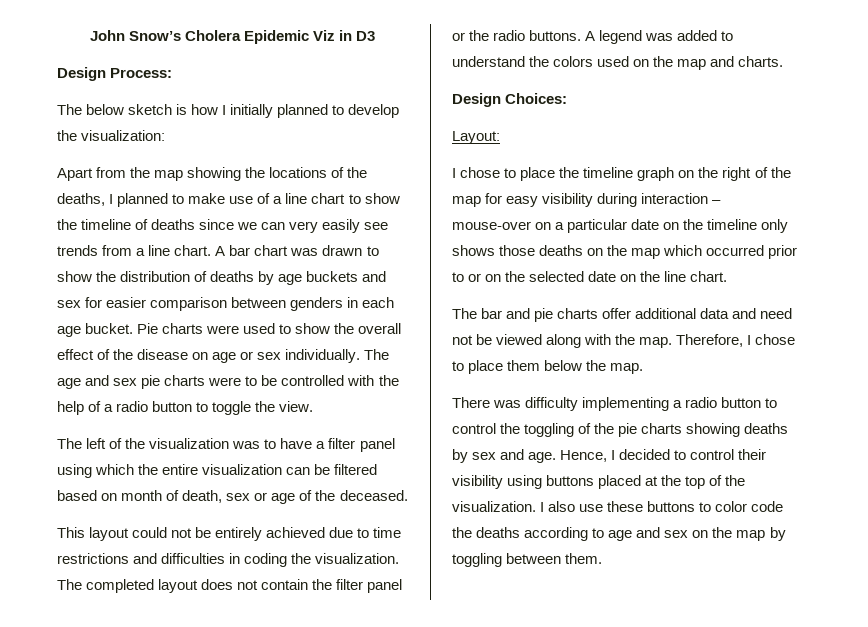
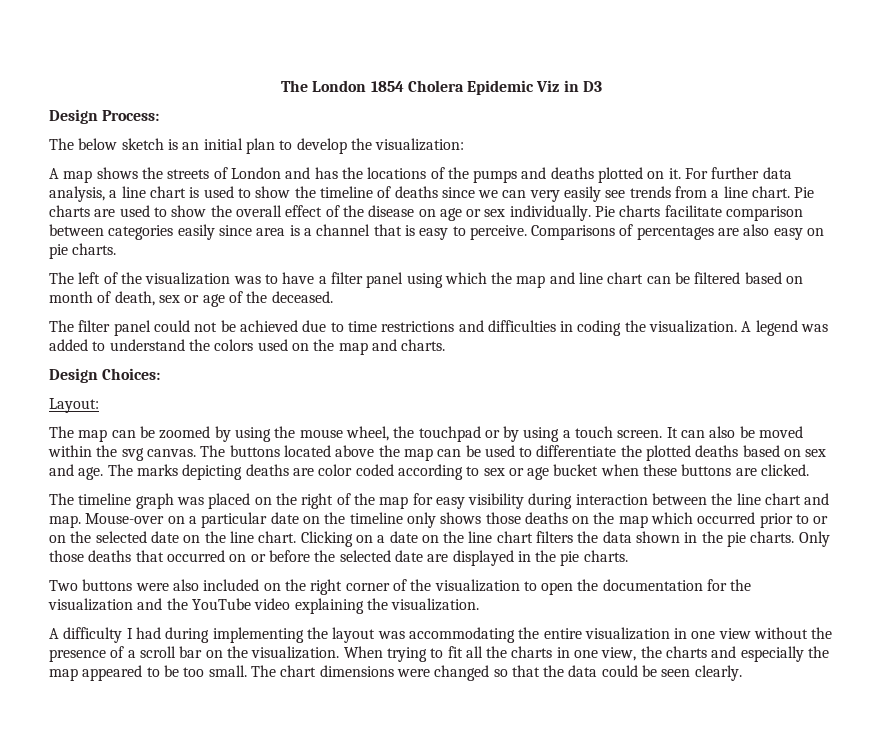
[89,30,181,41] John Snow’s -> [280,80,404,92] The London 1854
[191,104,329,118] how I initially planned -> [182,138,275,154] an initial plan
[57,167,368,181] [57,193,271,207] Apart from the map showing the locations of the deaths, I planned to make use of -> [49,167,792,183] [49,186,105,202] A map shows the streets of London and has the locations of the pumps and deaths plotted on it. For further data analysis,
(346, 198) none -> [189,186,234,198] is used
[215,245,379,256] [57,271,387,285] [57,297,395,311] [57,323,240,337] A bar chart was drawn to show the distribution of deaths by age buckets and sex for easier comparison between genders in each age bucket. Pie charts were -> [794,187,815,198] [49,205,116,217] Pie charts are
[364,349,390,360] [57,375,399,389] [57,401,314,415] The age and sex pie charts were to be controlled with the help of a radio button to toggle the view. -> [595,205,804,221] [49,224,825,240] [49,243,117,259] Pie charts facilitate comparison between categories easily since area is a channel that is easy to perceive. Comparisons of percentages are also easy on pie charts.
[162,464,283,475] entire visualization -> [516,272,644,288] map and line chart
[57,527,130,541] This layout -> [49,320,151,336] The filter panel
[215,527,263,541] entirely -> (236, 326) none
[57,579,403,593] [452,30,582,41] The completed layout does not contain the filter panel or the radio buttons. -> (738, 326) none
[452,167,675,181] I chose to place the timeline graph -> [49,426,804,442] [48,445,827,461] [49,464,810,480] [49,493,251,509] The map can be zoomed by using the mouse wheel, the touchpad or by using a touch screen. It can also be moved within the svg canvas. The buttons located above the map can be used to differentiate the plotted deaths based on sex and age. The marks depicting deaths are color coded according to sex or age bucket when these buttons are clicked. // The timeline graph was placed
[712,200,722,204] [452,221,531,230] – mouse-over -> [652,493,830,505] [49,513,165,528] between the line chart and map. Mouse-over
[452,308,793,322] [452,334,796,348] [452,360,644,374] [452,397,778,411] [452,423,789,437] [452,449,767,463] [452,475,746,489] [452,501,784,512] [452,527,786,541] [452,553,603,567] // The bar and pie charts offer additional data and need not be viewed along with the map. Therefore, I chose to place them below the map. // There was difficulty implementing a radio button to control the toggling of the pie charts showing deaths by sex and age. Hence, I decided to control their visibility using buttons placed at the top of the visualization. I also use these buttons to color code the deaths according to age and sex on the map by toggling between them. -> [300,531,830,547] [49,550,628,566] [49,579,752,595] [48,598,480,614] [49,627,833,643] [49,646,830,662] [49,665,742,681] Clicking on a date on the line chart filters the data shown in the pie charts. Only those deaths that occurred on or before the selected date are displayed in the pie charts. // Two buttons were also included on the right corner of the visualization to open the documentation for the visualization and the YouTube video explaining the visualization. // A difficulty I had during implementing the layout was accommodating the entire visualization in one view without the presence of a scroll bar on the visualization. When trying to fit all the charts in one view, the charts and especially the map appeared to be too small. The chart dimensions were changed so that the data could be seen clearly.

